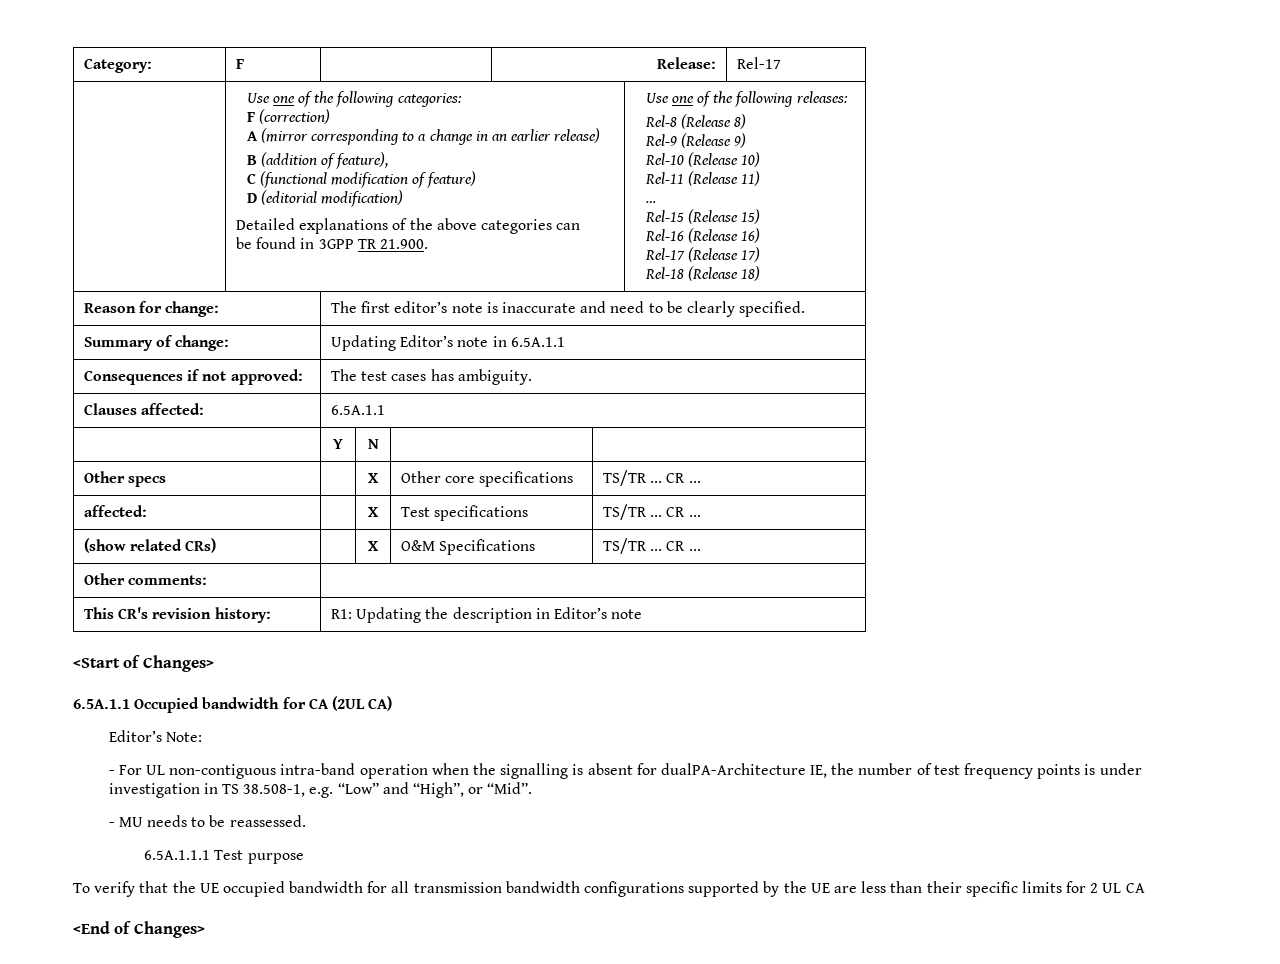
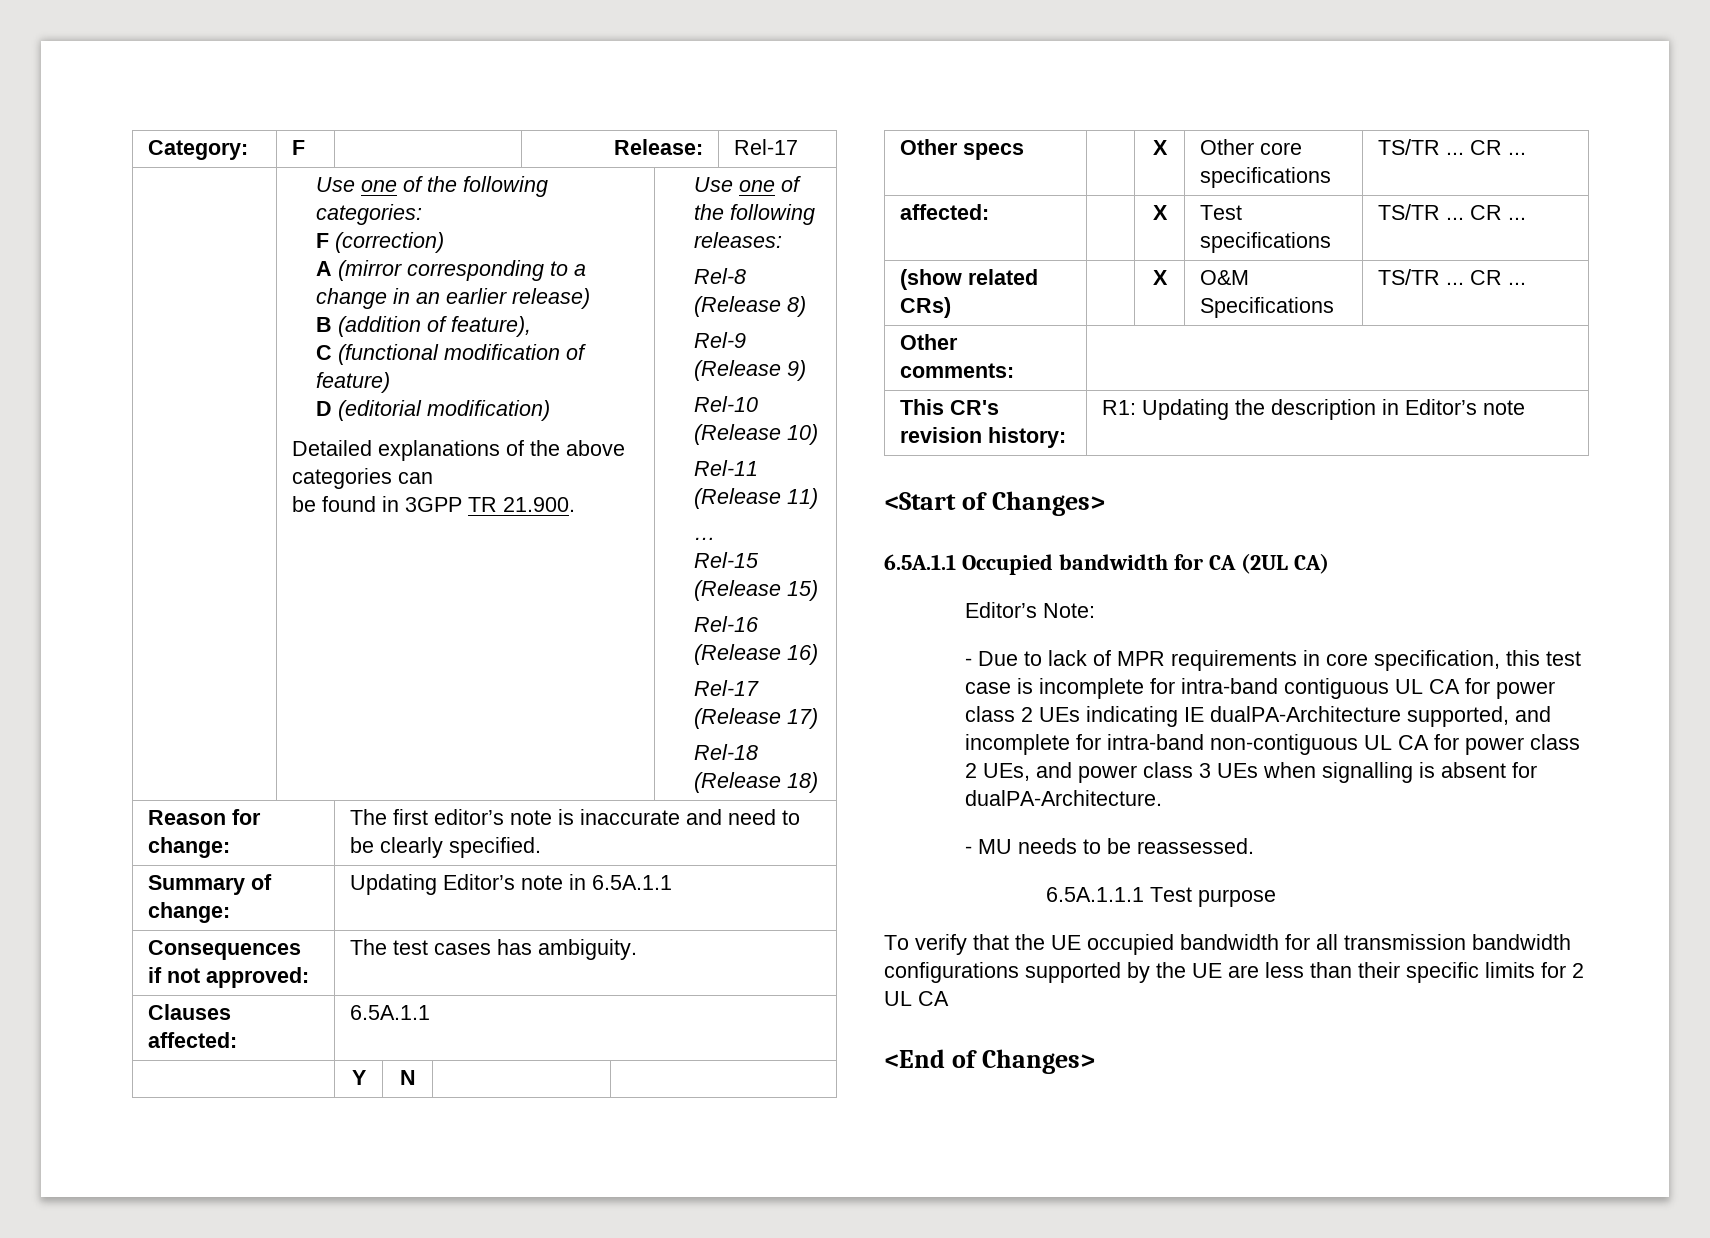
[118,763,1142,779] [108,782,533,798] For UL non-contiguous intra-band operation when the signalling is absent for dualPA-Architecture IE, the number of test frequency points is under investigation in TS 38.508-1, e.g. “Low” and “High”, or “Mid”. -> [978,650,1582,671] [965,678,1556,699] [965,706,1552,727] [965,734,1581,755] [965,762,1538,783] [965,790,1163,806] Due to lack of MPR requirements in core specification, this test case is incomplete for intra-band contiguous UL CA for power class 2 UEs indicating IE dualPA-Architecture supported, and incomplete for intra-band non-contiguous UL CA for power class 2 UEs, and power class 3 UEs when signalling is absent for dualPA-Architecture.

